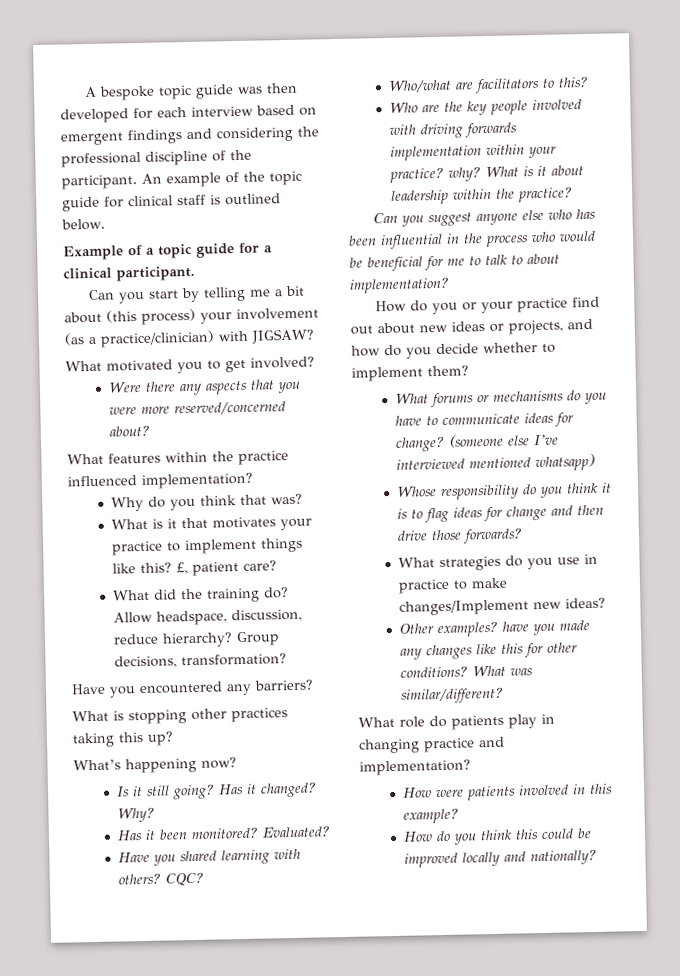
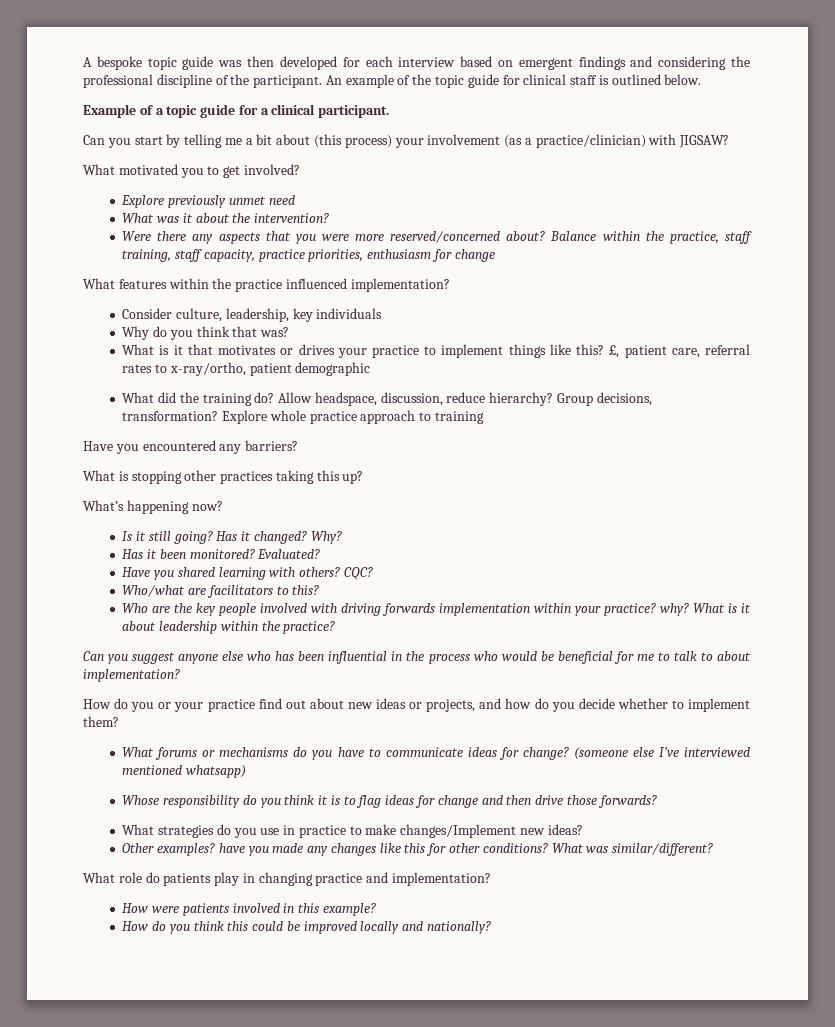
(315, 362) none -> [121,195,295,208] [122,213,330,223] // Explore previously unmet need // What was it about the intervention?
(150, 431) none -> [550,231,752,244] [122,249,495,262] Balance within the practice, staff training, staff capacity, practice priorities, enthusiasm for change
(253, 480) none -> [122,308,383,322] // Consider culture, leadership, key individuals
(276, 522) none -> [280,344,335,355] or drives
[242,560,277,571] care? -> [671,344,751,358] [122,362,371,376] care, referral rates to x-ray/ortho, patient demographic
(287, 660) none -> [221,410,484,424] Explore whole practice approach to training

